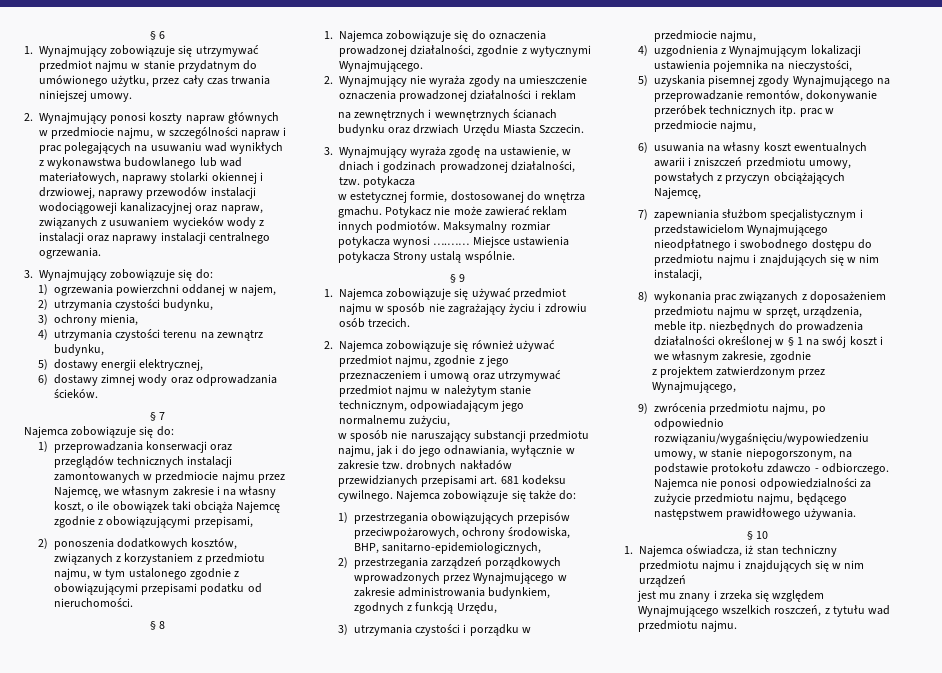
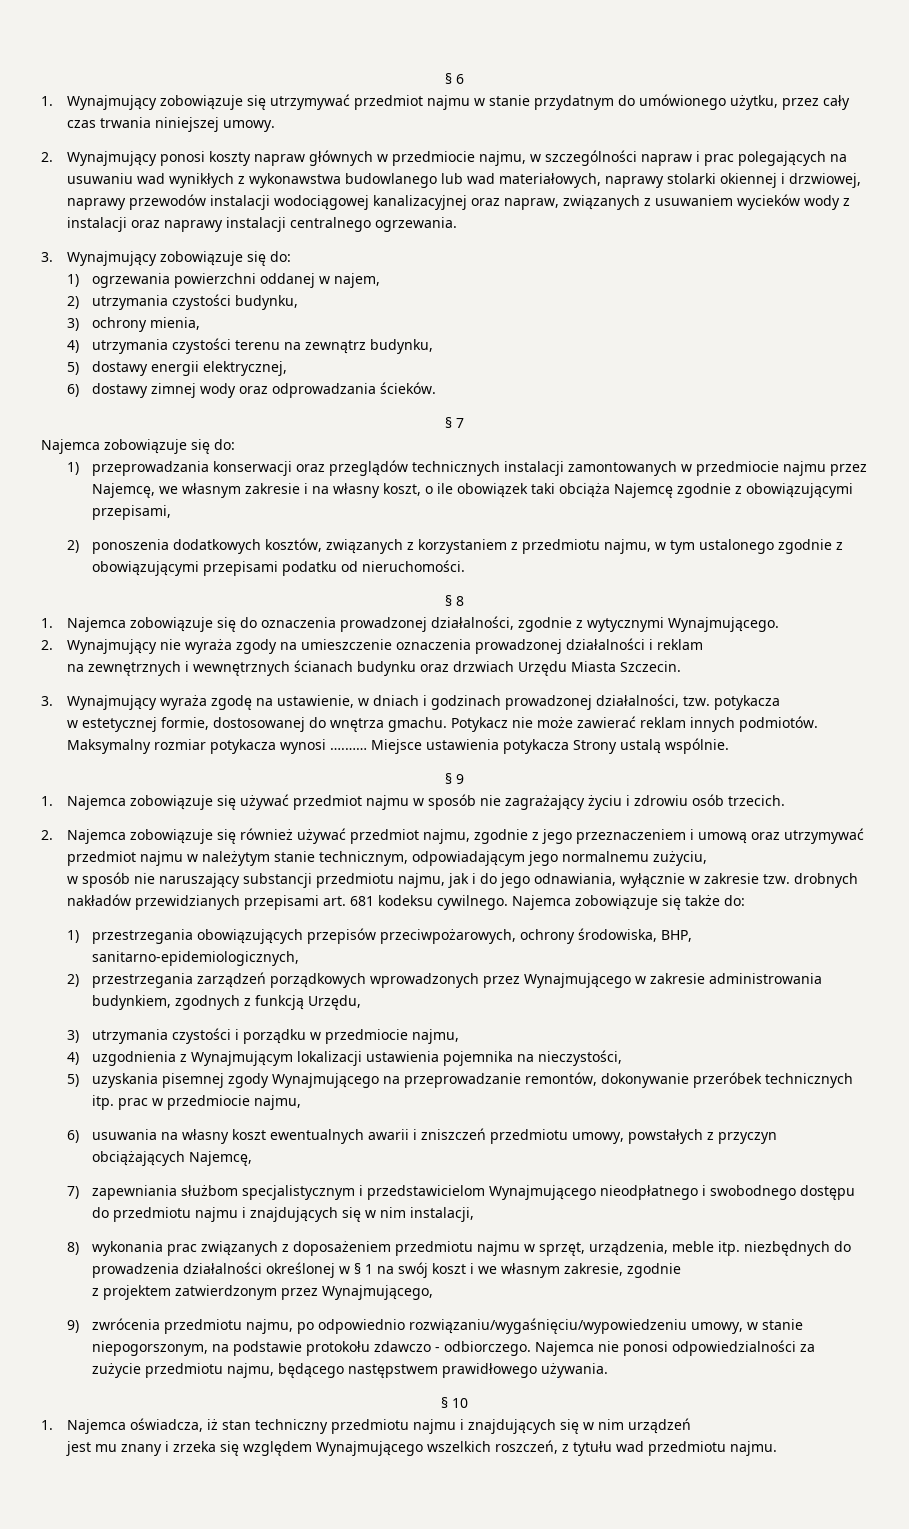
[39,202,117,214] wodociągoweji -> [273,195,369,210] wodociągowej

